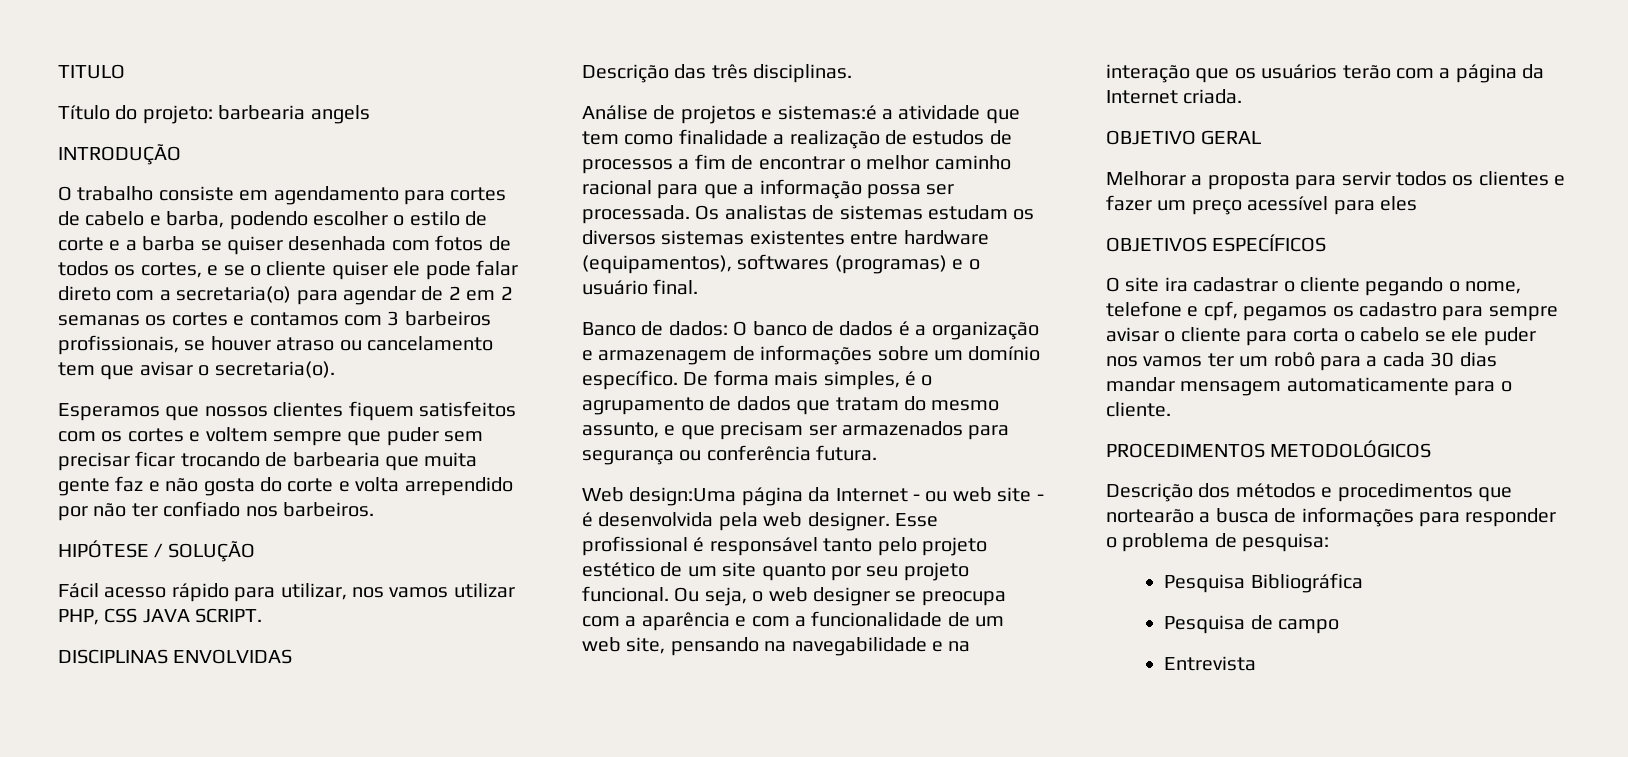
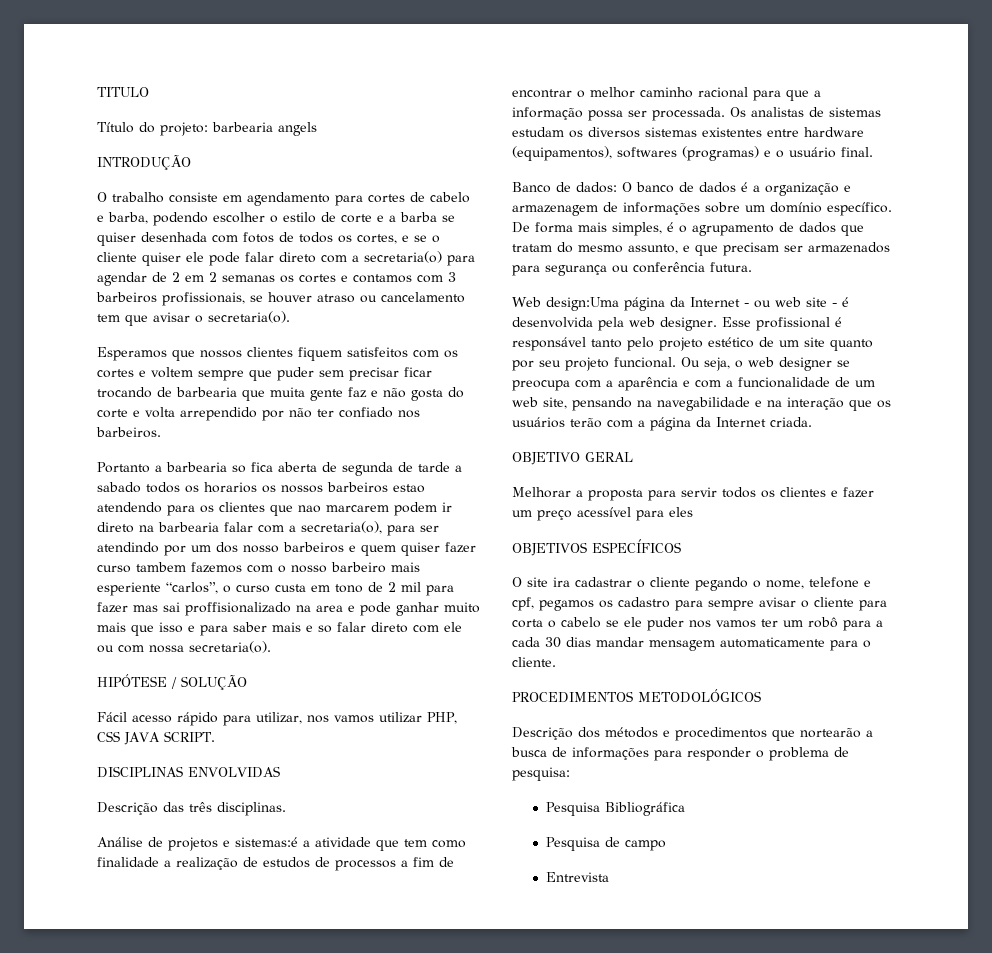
(374, 509) none -> [97,462,462,476] [97,482,425,493] [97,502,452,516] [97,521,439,536] [97,542,476,556] [97,562,420,573] [97,582,454,596] [97,602,480,616] [97,622,462,636] [97,641,271,653] // Portanto a barbearia so fica aberta de segunda de tarde a sabado todos os horarios os nossos barbeiros estao atendendo para os clientes que nao marcarem podem ir direto na barbearia falar com a secretaria(o), para ser atendindo por um dos nosso barbeiros e quem quiser fazer curso tambem fazemos com o nosso barbeiro mais esperiente “carlos”, o curso custa em tono de 2 mil para fazer mas sai proffisionalizado na area e pode ganhar muito mais que isso e para saber mais e so falar direto com ele ou com nossa secretaria(o).

